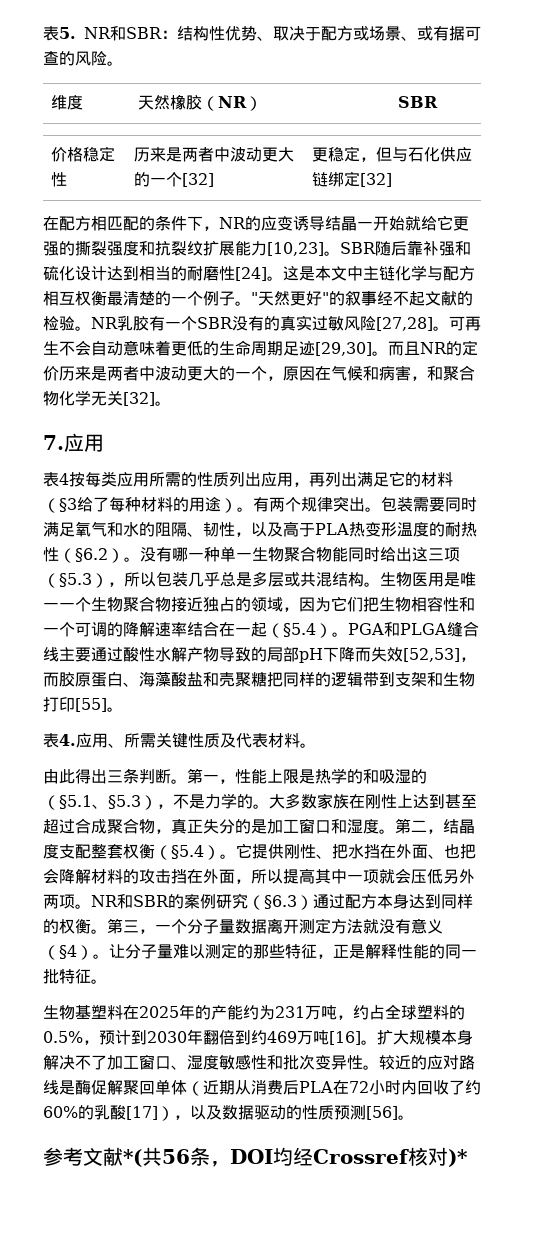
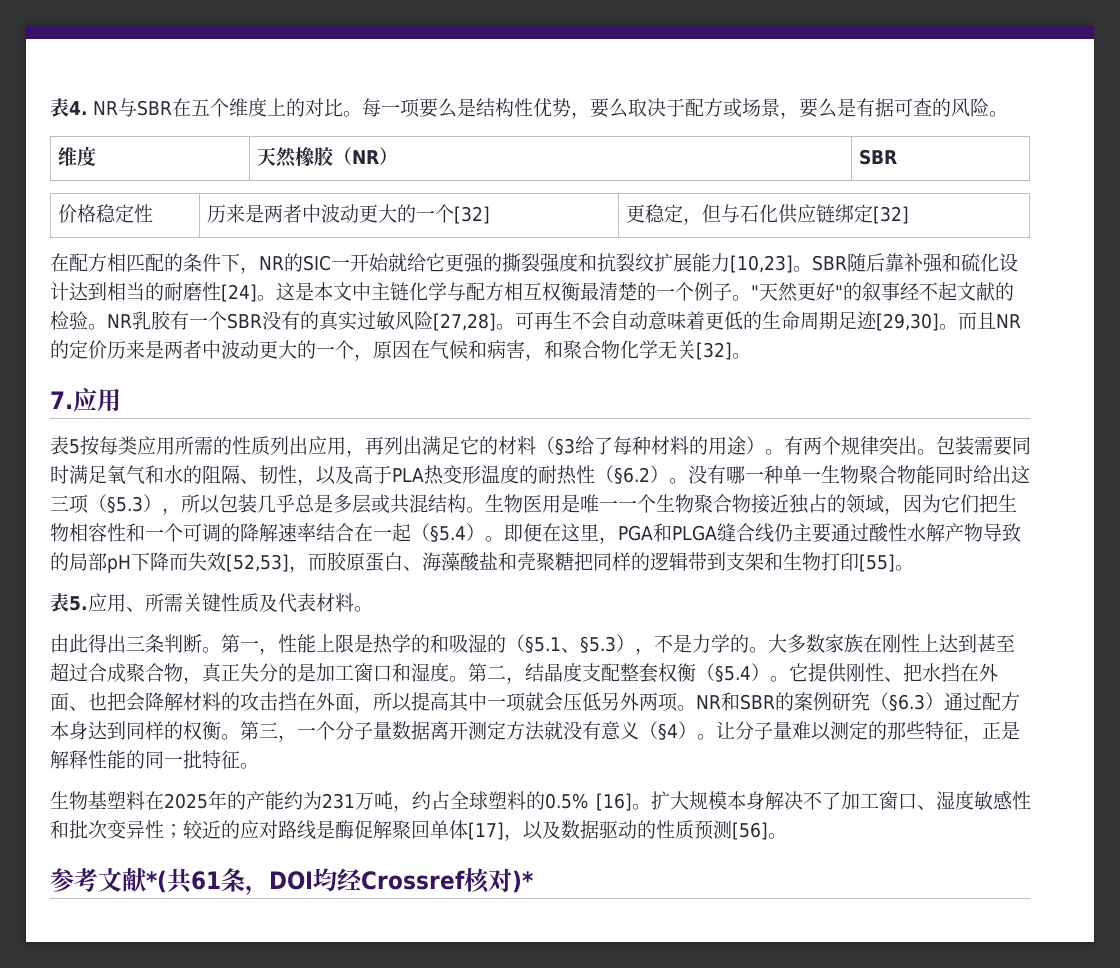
[43,26,177,41] 表5. NR和SBR： -> [50,98,477,118] 表4. NR与SBR在五个维度上的对比。每一项要么是
[257,36,273,41] 、 -> [571,98,629,119] ，要么
[401,26,433,41] 、或 -> [780,98,857,119] ，要么是
[261,215,357,231] 应变诱导结晶 -> [303,255,331,271] SIC
[59,473,69,485] 4 -> [69,439,80,454] 5
(348, 634) none -> [504,523,618,544] 即便在这里，
(59, 654) none -> [774,523,793,542] 仍
[59,734,76,746] 4. -> [69,596,88,611] 5.
[83,1029,329,1045] ，预计到2030年翻倍到约469万吨 -> (588, 801) none
[363,1065,379,1070] 。 -> [164,824,183,839] ；
[187,1080,481,1096] [43,1104,174,1121] （近期从消费后PLA在72小时内回收了约60%的乳酸[17]） -> [468,822,504,840] [17]
[162,1149,190,1164] 56 -> [191,871,221,890] 61

